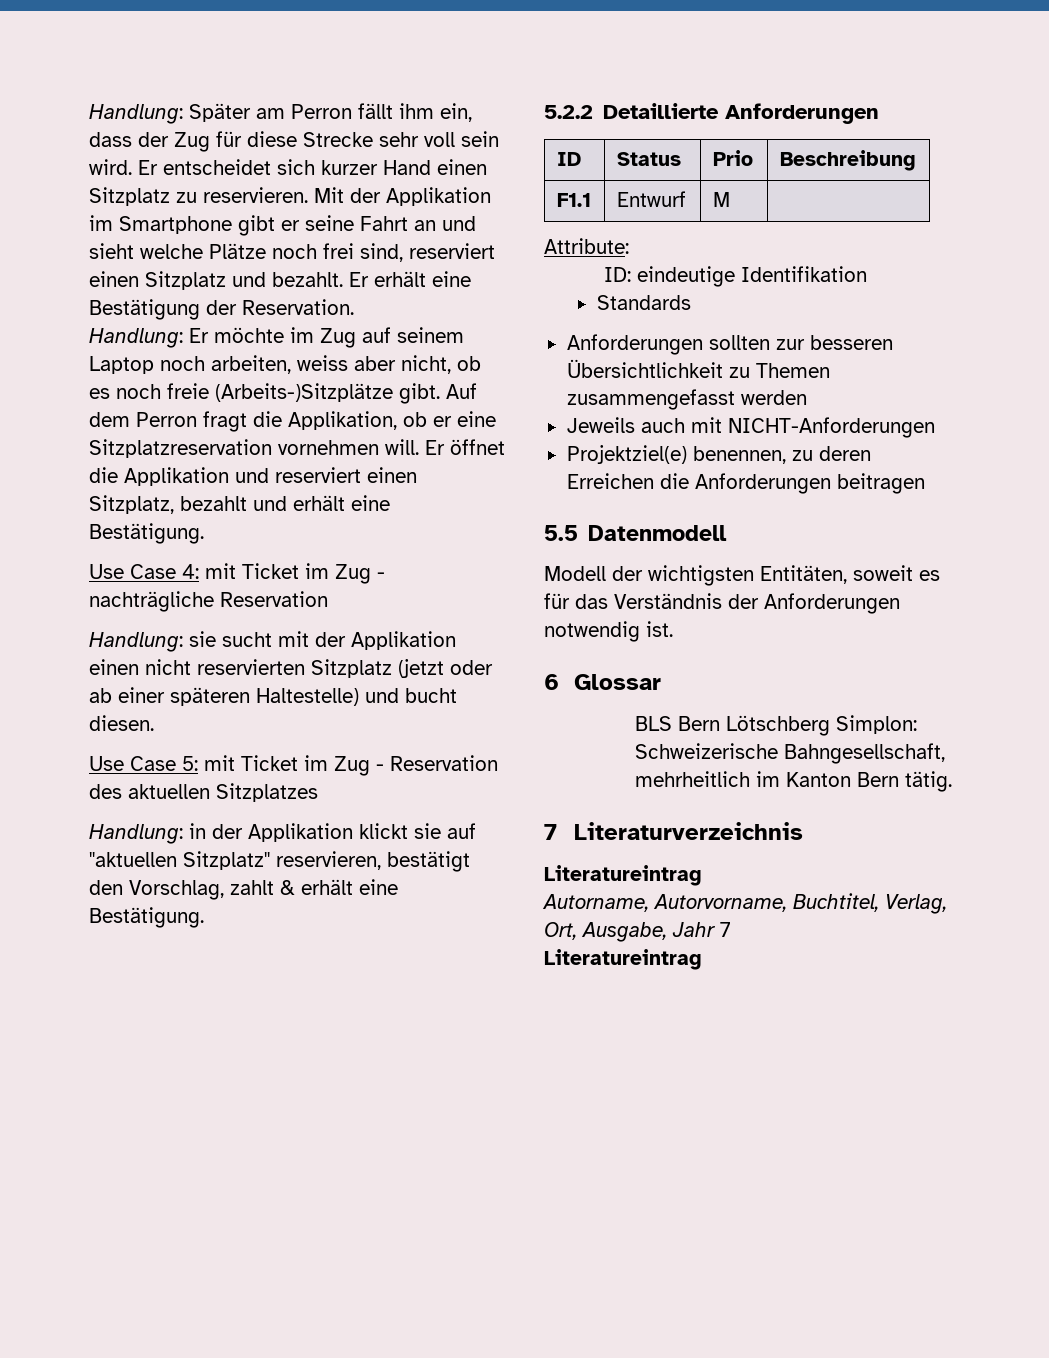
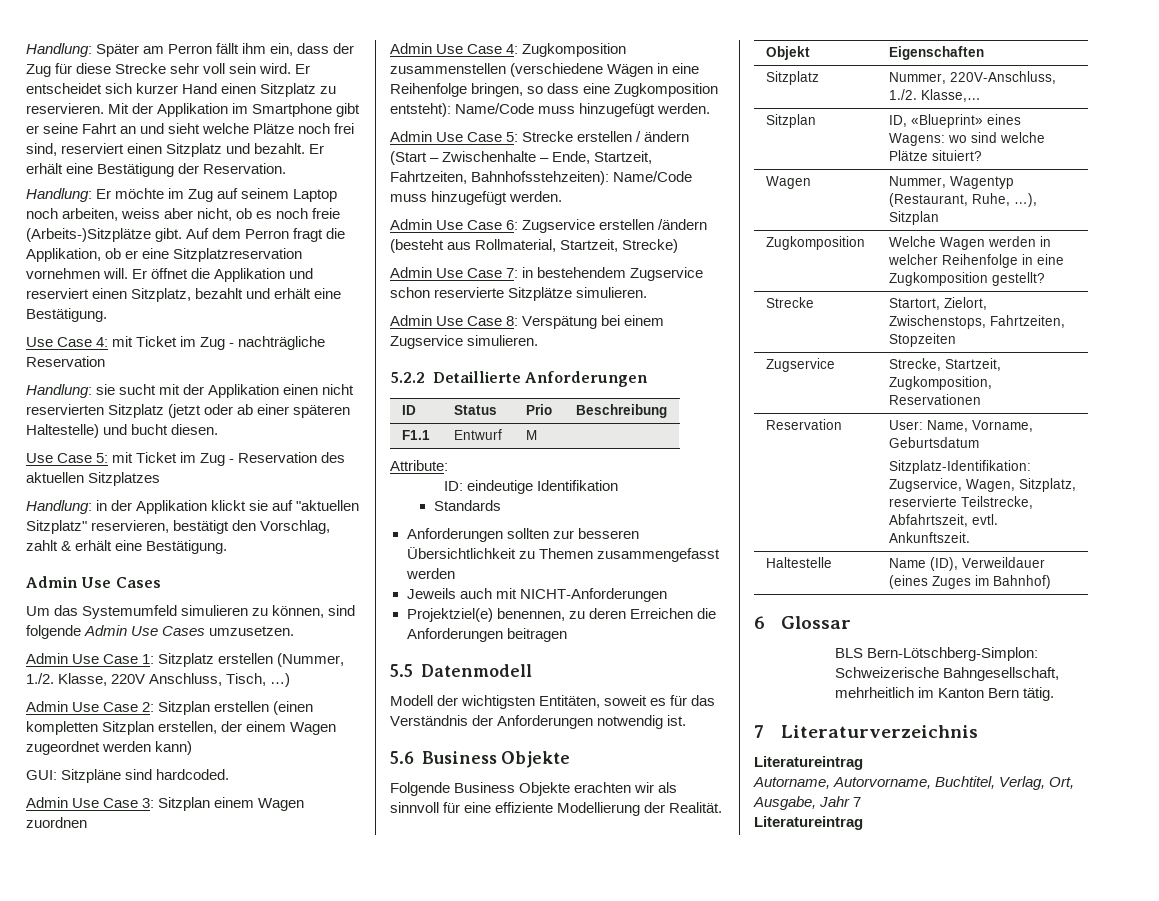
(204, 917) none -> [26,576,161,588] [26,605,356,619] [26,625,295,639] [26,653,345,667] [26,673,291,687] [26,701,314,715] [26,721,337,735] [26,741,193,755] [26,769,230,783] [26,797,305,811] [26,817,87,828] [390,43,627,57] [390,63,700,77] [390,83,719,97] [390,103,711,117] [390,131,690,142] [390,151,653,165] [390,171,693,185] [390,191,563,205] [390,219,708,233] [390,239,679,253] [390,267,704,281] [390,287,648,301] [390,315,665,329] [390,335,539,349] // Admin Use Cases // Um das Systemumfeld simulieren zu können, sind folgende Admin Use Cases umzusetzen. // Admin Use Case 1: Sitzplatz erstellen (Nummer, 1./2. Klasse, 220V Anschluss, Tisch, …) // Admin Use Case 2: Sitzplan erstellen (einen kompletten Sitzplan erstellen, der einem Wagen zugeordnet werden kann) // GUI: Sitzpläne sind hardcoded. // Admin Use Case 3: Sitzplan einem Wagen zuordnen // Admin Use Case 4: Zugkomposition zusammenstellen (verschiedene Wägen in eine Reihenfolge bringen, so dass eine Zugkomposition entsteht): Name/Code muss hinzugefügt werden. // Admin Use Case 5: Strecke erstellen / ändern (Start – Zwischenhalte – Ende, Startzeit, Fahrtzeiten, Bahnhofsstehzeiten): Name/Code muss hinzugefügt werden. // Admin Use Case 6: Zugservice erstellen /ändern (besteht aus Rollmaterial, Startzeit, Strecke) // Admin Use Case 7: in bestehendem Zugservice schon reservierte Sitzplätze simulieren. // Admin Use Case 8: Verspätung bei einem Zugservice simulieren.
(673, 629) none -> [390,751,571,768] [390,782,678,796] [390,802,723,816] [765,46,810,60] [888,46,984,60] [765,71,819,85] [888,71,1056,84] [888,89,981,102] [765,114,816,128] [888,114,1021,128] [888,132,1045,146] [888,150,982,161] [765,176,811,189] [888,176,1014,189] [888,193,1037,207] [888,211,939,225] [765,236,865,250] [888,236,1051,250] [887,254,1064,268] [888,272,1045,286] [765,297,814,308] [888,297,987,310] [888,315,1065,329] [888,333,956,347] [765,358,835,372] [888,358,1001,371] [888,376,992,390] [888,394,981,405] [765,419,842,430] [888,420,1033,432] [888,437,979,448] [888,460,1031,474] [888,478,1076,492] [888,496,1033,509] [888,514,998,527] [888,532,970,543] [765,557,832,568] [888,557,1045,571] [888,575,1051,589] // 5.6 Business Objekte // Folgende Business Objekte erachten wir als sinnvoll für eine effiziente Modellierung der Realität. // Objekt | Eigenschaften // Sitzplatz | Nummer, 220V-Anschluss, 1./2. Klasse,… // Sitzplan | ID, «Blueprint» eines Wagens: wo sind welche Plätze situiert? // Wagen | Nummer, Wagentyp (Restaurant, Ruhe, …), Sitzplan // Zugkomposition | Welche Wagen werden in welcher Reihenfolge in eine Zugkomposition gestellt? // Strecke | Startort, Zielort, Zwischenstops, Fahrtzeiten, Stopzeiten // Zugservice | Strecke, Startzeit, Zugkomposition, Reservationen // Reservation | User: Name, Vorname, Geburtsdatum // Sitzplatz-Identifikation: Zugservice, Wagen, Sitzplatz, reservierte Teilstrecke, Abfahrtszeit, evtl. Ankunftszeit. // Haltestelle | Name (ID), Verweildauer (eines Zuges im Bahnhof)
[677,715,917,736] Bern Lötschberg Simplon: -> [867,647,1039,661] Bern-Lötschberg-Simplon:

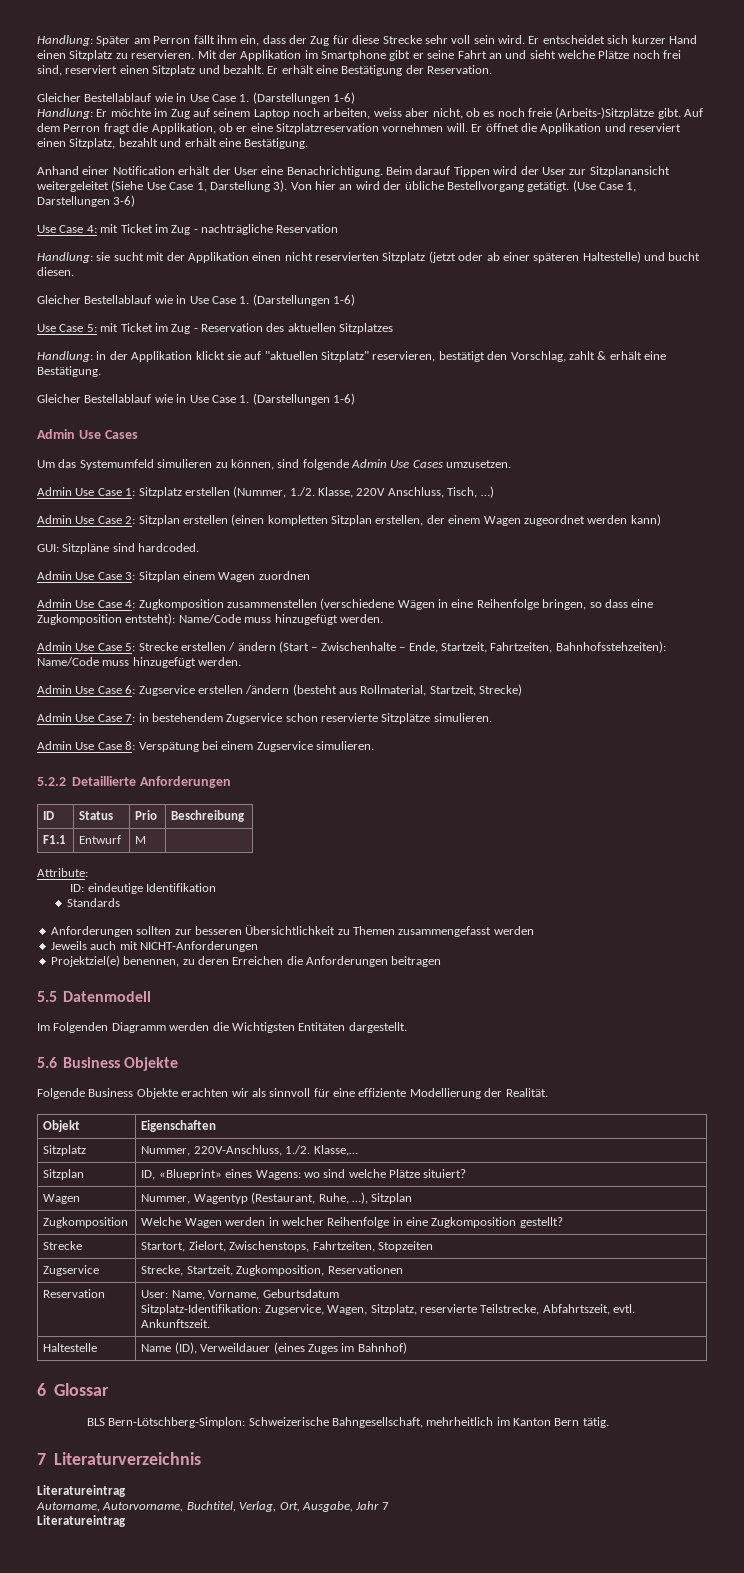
(287, 168) none -> [37,92,355,104] // Gleicher Bestellablauf wie in Use Case 1. (Darstellungen 1-6)
(107, 315) none -> [37,166,670,177] [37,180,637,192] [37,195,136,207] // Anhand einer Notification erhält der User eine Benachrichtigung. Beim darauf Tippen wird der User zur Sitzplanansicht weitergeleitet (Siehe Use Case 1, Darstellung 3). Von hier an wird der übliche Bestellvorgang getätigt. (Use Case 1, Darstellungen 3-6)
(219, 429) none -> [37,294,355,306] // Gleicher Bestellablauf wie in Use Case 1. (Darstellungen 1-6)
(228, 547) none -> [37,393,355,405] // Gleicher Bestellablauf wie in Use Case 1. (Darstellungen 1-6)
[390,695,716,709] [390,715,687,729] Modell der wichtigsten Entitäten, soweit es für das Verständnis der Anforderungen notwendig ist. -> [37,1022,407,1033] Im Folgenden Diagramm werden die Wichtigsten Entitäten dargestellt.

